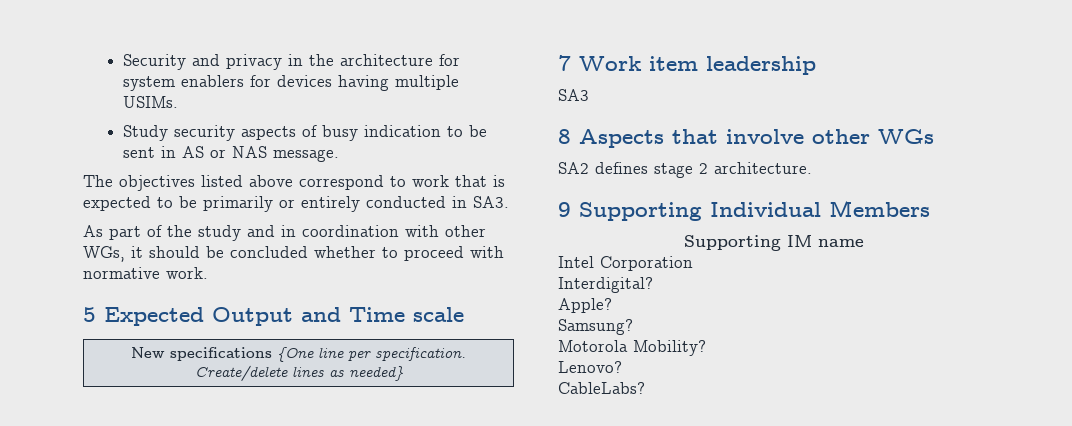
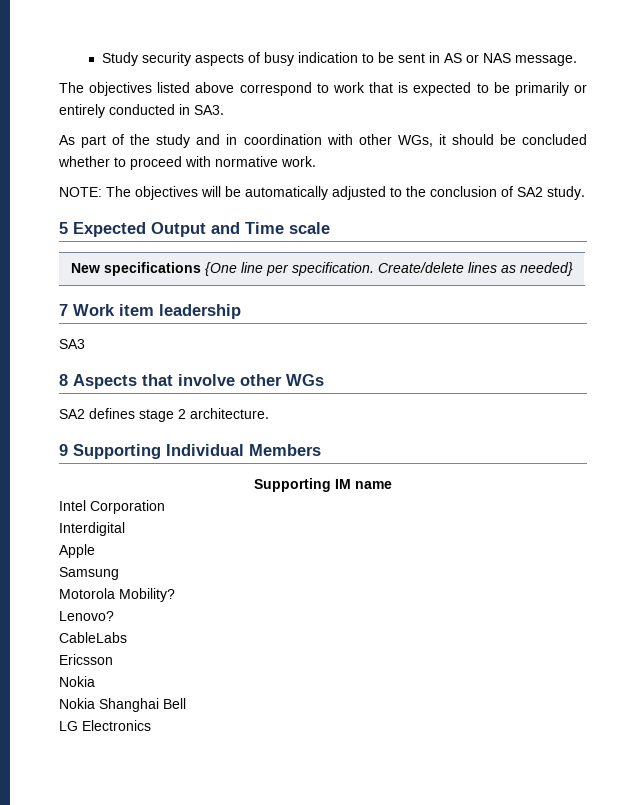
[122,54,460,70] [122,75,459,91] [122,96,178,108] Security and privacy in the architecture for system enablers for devices having multiple USIMs. // -> (101, 59) none
(208, 273) none -> [59,186,585,200] // NOTE: The objectives will be automatically adjusted to the conclusion of SA2 study.
[558,277,653,293] [558,298,612,313] [558,319,633,335] Interdigital? // Apple? // Samsung? -> [59,522,125,536] [59,544,95,558] [59,567,119,580] Interdigital // Apple // Samsung
[558,382,645,394] CableLabs? -> [59,632,127,643] [59,654,113,665] [59,676,95,687] [59,698,186,712] [59,720,151,731] CableLabs // Ericsson // Nokia // Nokia Shanghai Bell // LG Electronics

